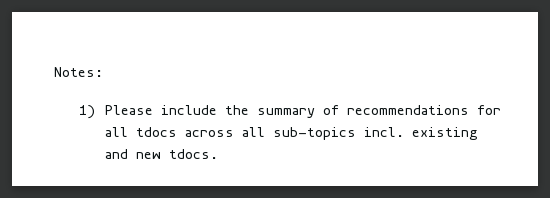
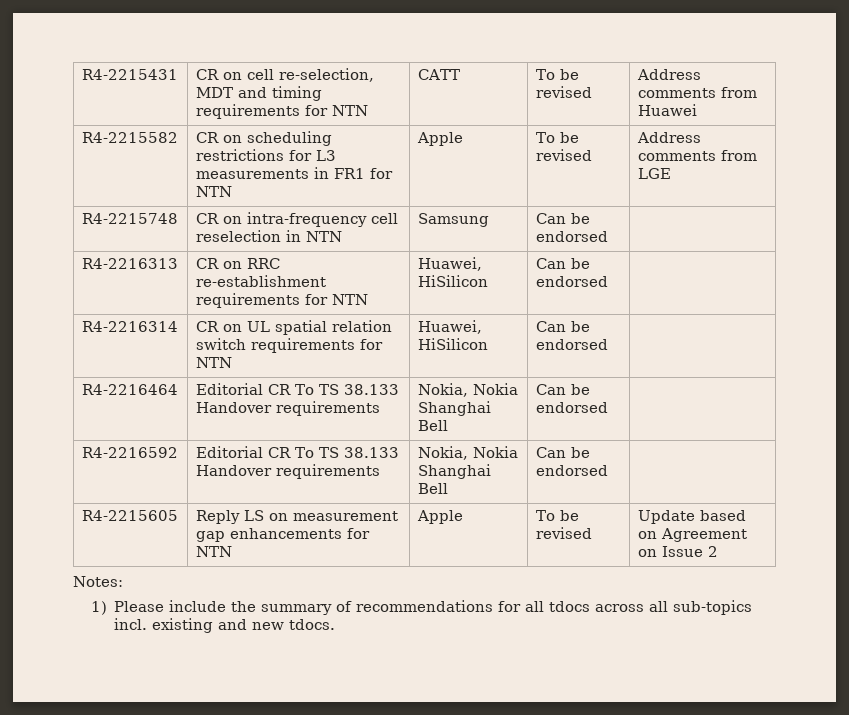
(54, 72) none -> [81,69,178,80] [195,68,374,82] [195,86,322,101] [195,104,368,119] [417,69,460,80] [535,69,579,80] [535,86,592,98] [636,69,701,80] [637,87,757,98] [637,104,697,116] [81,132,178,143] [195,131,332,146] [195,149,336,161] [195,167,393,179] [195,186,232,197] [416,132,463,146] [535,132,579,143] [535,149,592,161] [636,132,701,143] [637,150,757,161] [637,168,671,179] [81,213,178,224] [195,212,398,227] [195,230,342,242] [417,213,489,227] [535,213,590,224] [535,231,608,242] [81,258,178,269] [195,258,280,269] [195,275,326,287] [195,293,368,308] [417,257,482,271] [417,275,488,287] [535,258,590,269] [535,276,608,287] [81,321,178,332] [195,320,392,335] [195,338,383,353] [195,357,232,368] [417,320,482,334] [417,338,488,350] [535,321,590,332] [535,339,608,350] [81,384,178,395] [195,383,399,395] [195,401,380,416] [417,383,518,397] [417,401,491,416] [417,420,448,431] [535,384,590,395] [535,402,608,413] [81,447,178,458] [195,446,399,458] [195,464,380,479] [417,446,518,460] [417,464,491,479] [417,483,448,494] [535,447,590,458] [535,465,608,476] [81,510,178,521] [195,510,398,524] [195,528,370,542] [195,546,232,557] [416,510,463,524] [535,510,579,521] [535,527,592,539] [637,510,746,524] [637,528,747,542] [637,546,718,557] R4-2215431 | CR on cell re-selection, MDT and timing requirements for NTN | CATT | To be revised | Address comments from Huawei // R4-2215582 | CR on scheduling restrictions for L3 measurements in FR1 for NTN | Apple | To be revised | Address comments from LGE // R4-2215748 | CR on intra-frequency cell reselection in NTN | Samsung | Can be endorsed | // R4-2216313 | CR on RRC re-establishment requirements for NTN | Huawei, HiSilicon | Can be endorsed | // R4-2216314 | CR on UL spatial relation switch requirements for NTN | Huawei, HiSilicon | Can be endorsed | // R4-2216464 | Editorial CR To TS 38.133 Handover requirements | Nokia, Nokia Shanghai Bell | Can be endorsed | // R4-2216592 | Editorial CR To TS 38.133 Handover requirements | Nokia, Nokia Shanghai Bell | Can be endorsed | // R4-2215605 | Reply LS on measurement gap enhancements for NTN | Apple | To be revised | Update based on Agreement on Issue 2 //

